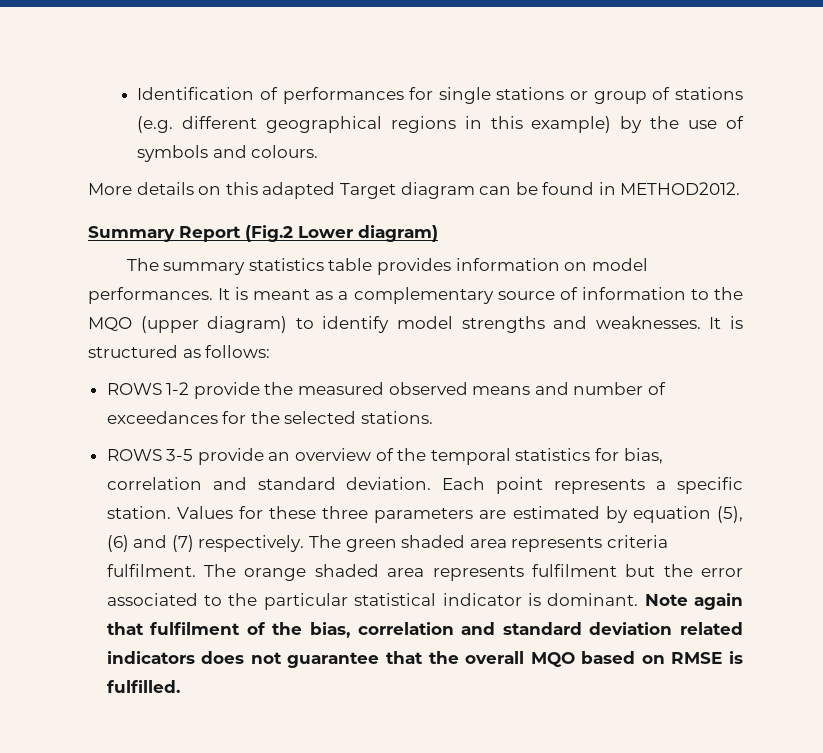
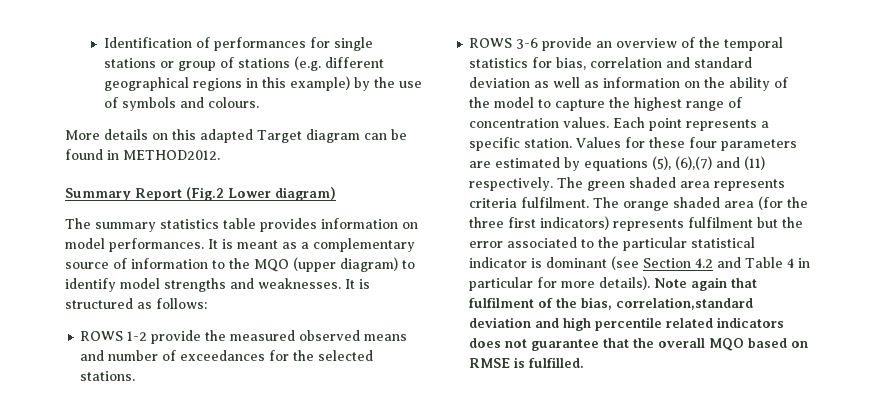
[166,449,194,461] 3-5 -> [516,38,539,49] 3-6
[346,477,432,490] deviation. -> [469,77,789,91] [469,97,743,111] [469,117,610,128] deviation as well as information on the ability of the model to capture the highest range of concentration values.
[322,506,369,519] three -> [689,137,718,148] four
[632,506,743,523] [106,535,194,552] equation (5), (6) and (7) -> [584,156,766,171] equations (5), (6),(7) and (11)
(425, 572) none -> [758,196,809,210] [469,216,610,230] (for the three first indicators)
[547,593,639,606] dominant. -> [546,256,811,270] [469,276,651,291] dominant (see Section 4.2 and Table 4 in particular for more details).
[357,622,673,635] correlation and standard deviation -> [616,297,754,310] [469,317,663,331] correlation,standard deviation and high percentile

